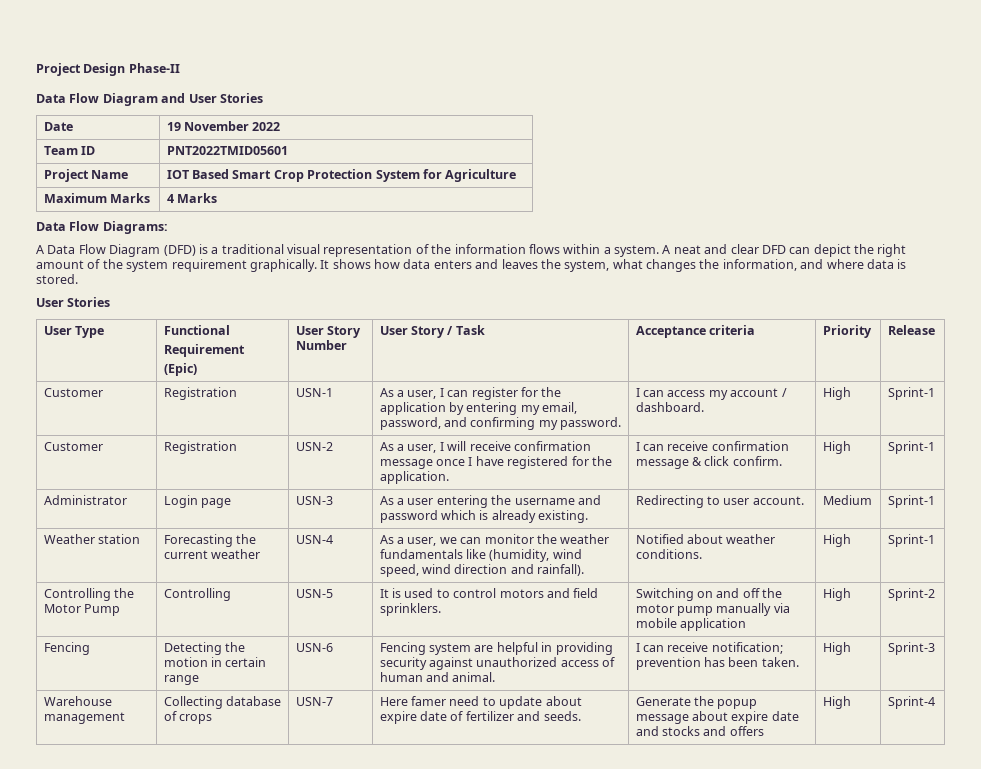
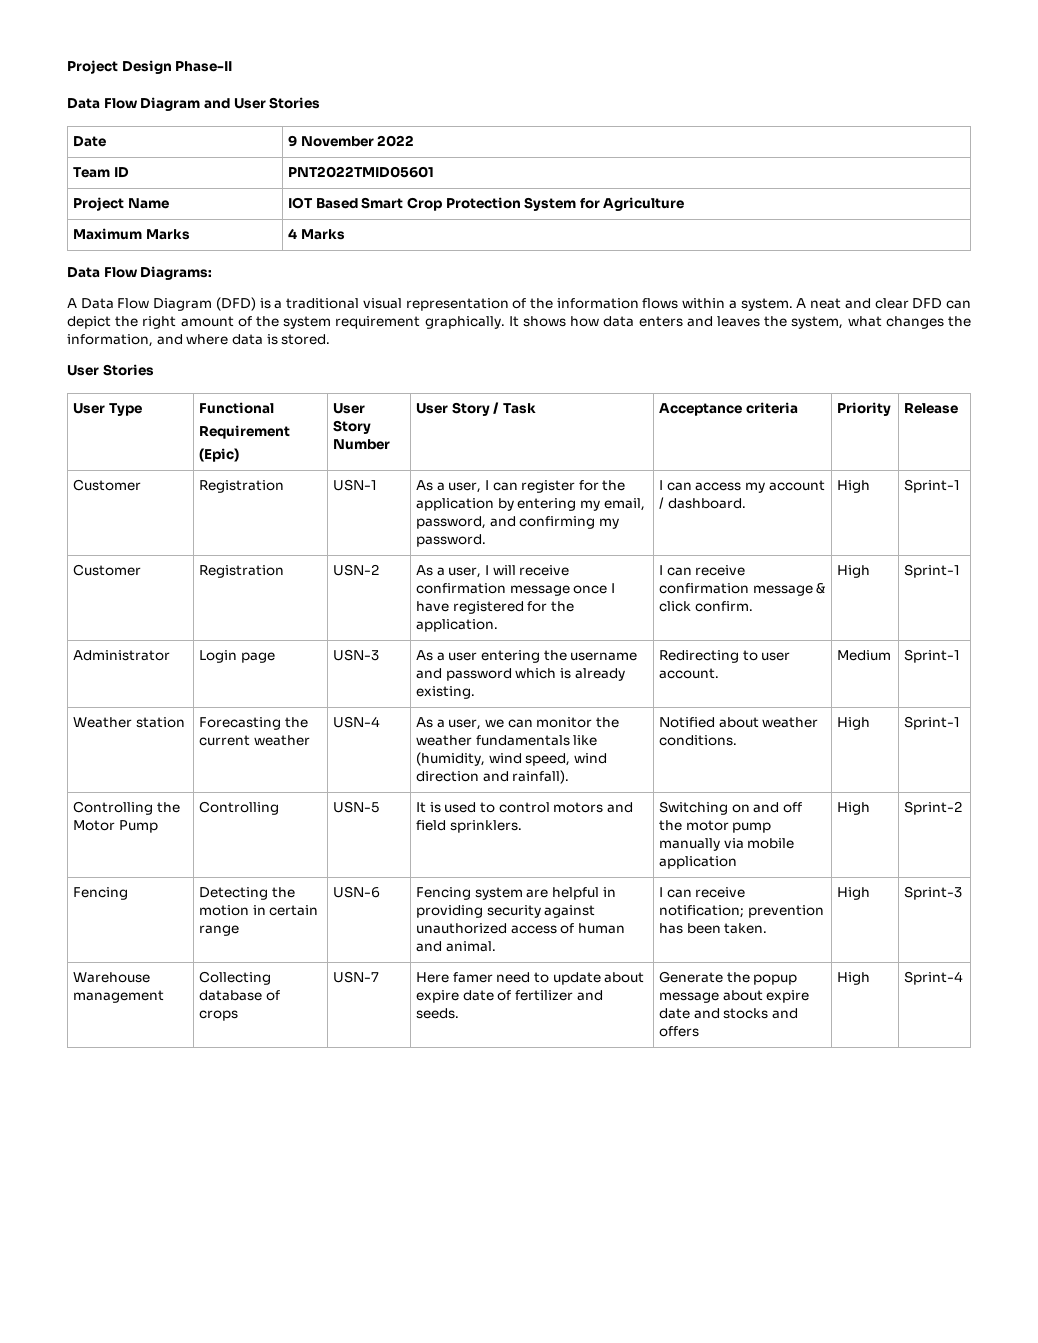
[166,122,181,131] 19 -> [287,135,297,147] 9

